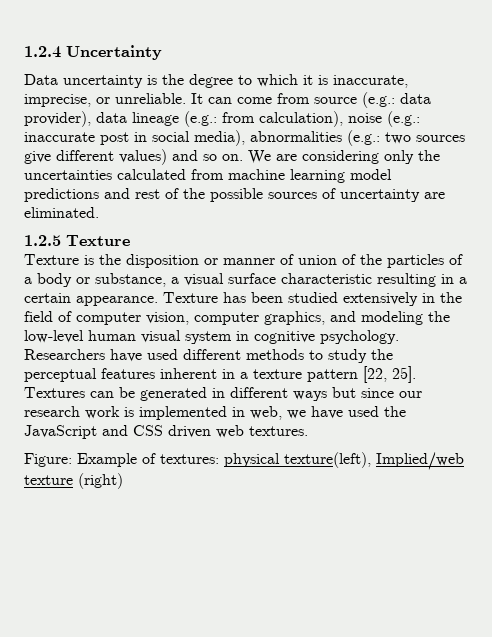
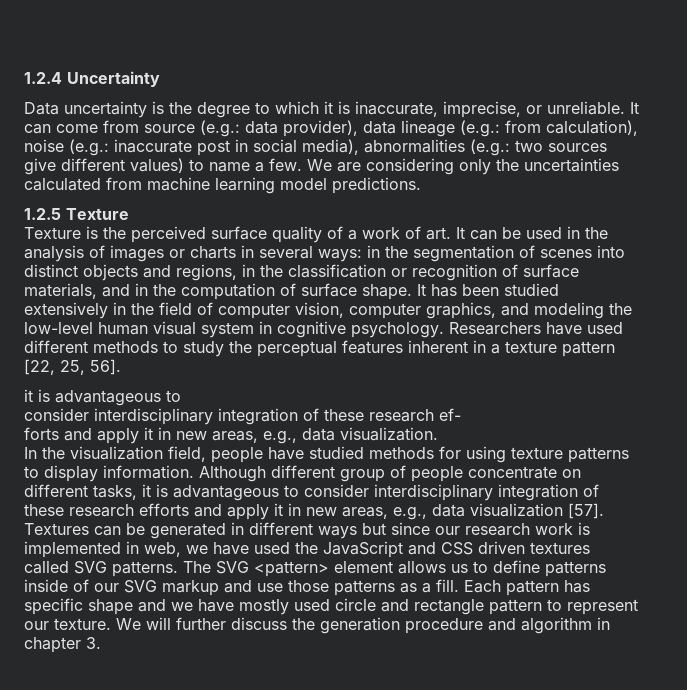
[172,150,243,161] and so on. -> [189,158,302,172] to name a few.
[24,188,445,202] [24,207,99,218] predictions and rest of the possible sources of uncertainty are eliminated. -> [332,177,421,194] predictions.
[126,254,463,268] [24,273,467,287] [24,292,218,306] disposition or manner of union of the particles of a body or substance, a visual surface characteristic resulting in a certain appearance. Texture -> [131,226,608,243] [24,245,625,262] [24,264,579,281] [24,283,426,300] perceived surface quality of a work of art. It can be used in the analysis of images or charts in several ways: in the segmentation of scenes into distinct objects and regions, in the classification or recognition of surface materials, and in the computation of surface shape. It
[392,366,416,383] 25]. -> [60,359,121,375] [24,389,181,406] [24,408,461,425] [24,427,438,444] [24,446,629,463] [24,465,581,482] [24,484,599,501] [24,503,604,520] 25, 56]. // it is advantageous to // consider interdisciplinary integration of these research ef- // forts and apply it in new areas, e.g., data visualization. // In the visualization field, people have studied methods for using texture patterns to display information. Although different group of people concentrate on different tasks, it is advantageous to consider interdisciplinary integration of these research efforts and apply it in new areas, e.g., data visualization [57].
[216,425,308,438] [24,452,464,470] [24,473,123,489] web textures. // Figure: Example of textures: physical texture(left), Implied/web texture (right) -> [530,542,590,554] [24,560,606,577] [24,579,590,596] [24,598,638,615] [24,617,610,634] [24,637,101,653] textures called SVG patterns. The SVG <pattern> element allows us to define patterns inside of our SVG markup and use those patterns as a fill. Each pattern has specific shape and we have mostly used circle and rectangle pattern to represent our texture. We will further discuss the generation procedure and algorithm in chapter 3.

